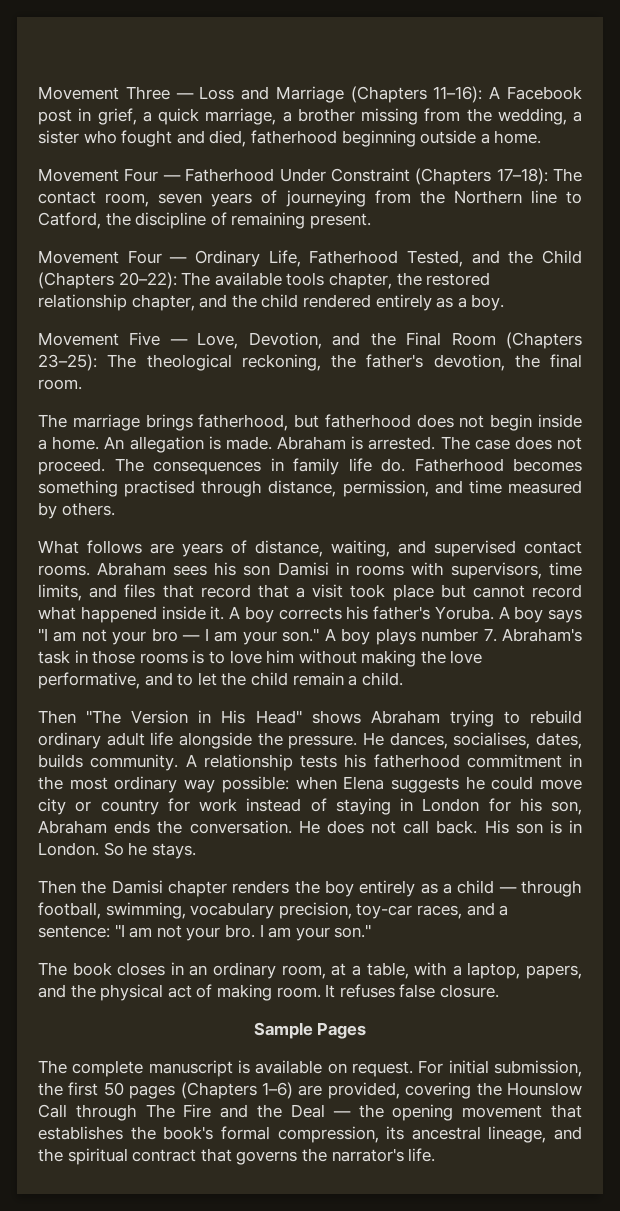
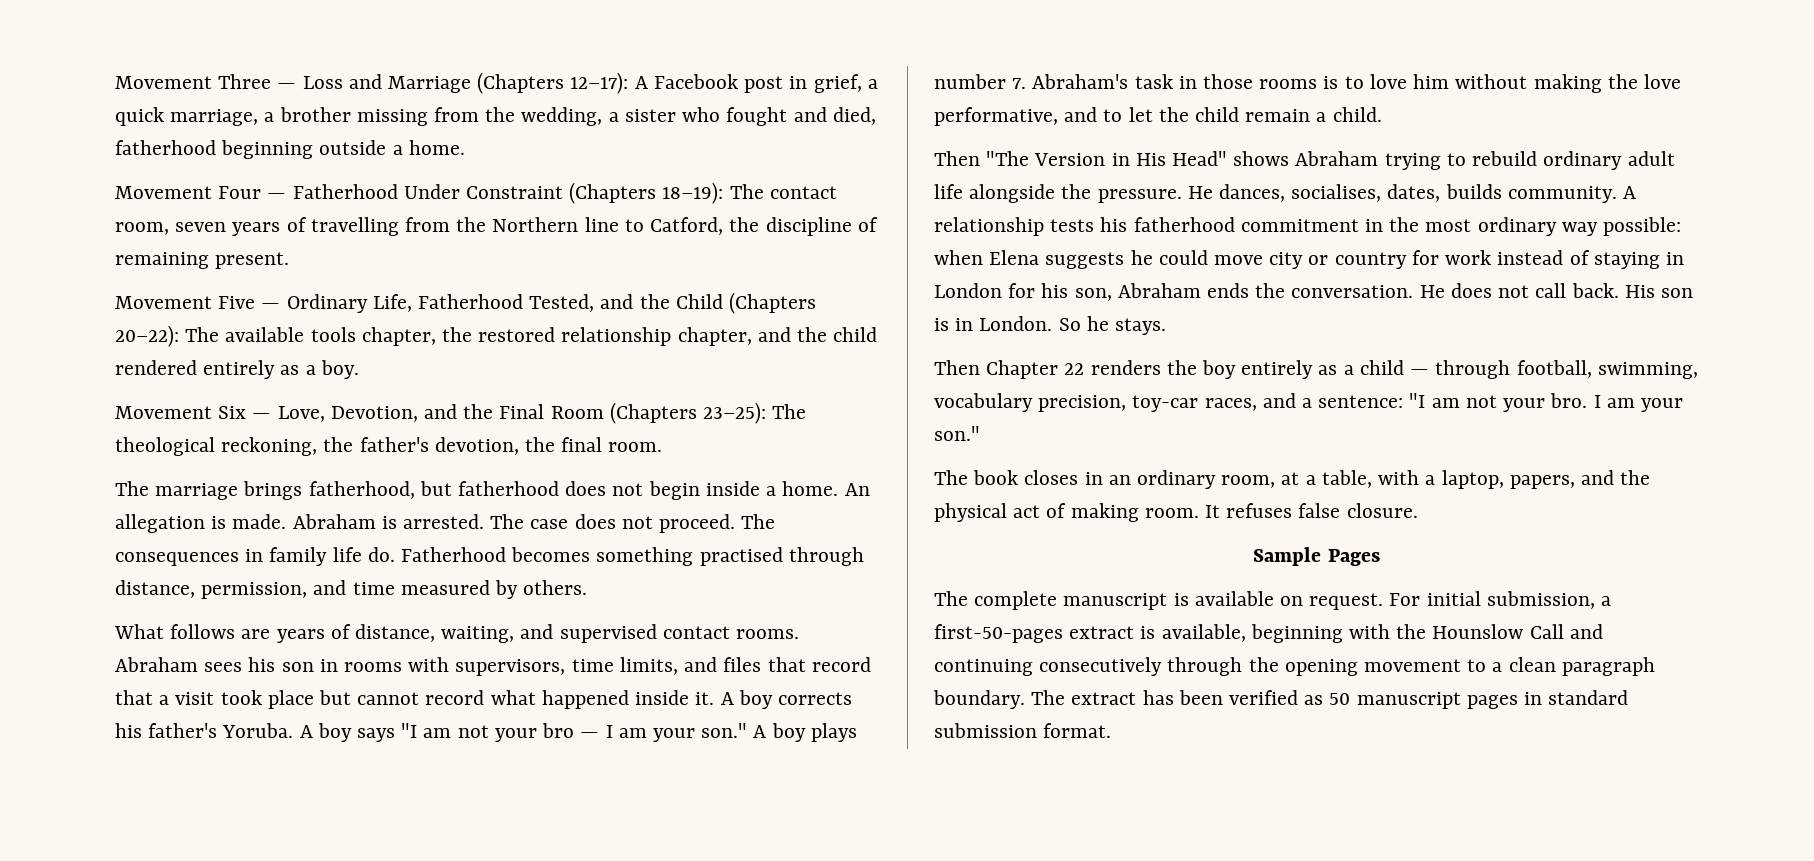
[433,86,483,103] 11–16): -> [570,72,629,94] 12–17):
[496,168,548,185] 17–18): -> [662,182,724,204] 18–19):
[285,190,366,207] journeying -> [310,217,399,236] travelling
[127,250,162,264] Four -> [218,296,256,309] Five
[129,332,161,346] Five -> [218,406,247,419] Six
[277,562,329,576] Damisi -> (314, 667) none
[81,880,227,897] the Damisi chapter -> [986,360,1085,379] Chapter 22
[38,1082,582,1099] [38,1104,582,1121] [38,1126,582,1143] [38,1148,436,1165] the first 50 pages (Chapters 1–6) are provided, covering the Hounslow Call through The Fire and the Deal — the opening movement that establishes the book's formal compression, its ancestral lineage, and the spiritual contract that governs the narrator's life. -> [1601,596,1612,606] [934,624,1603,643] [934,657,1655,676] [933,690,1629,709] [934,723,1112,738] a first-50-pages extract is available, beginning with the Hounslow Call and continuing consecutively through the opening movement to a clean paragraph boundary. The extract has been verified as 50 manuscript pages in standard submission format.

